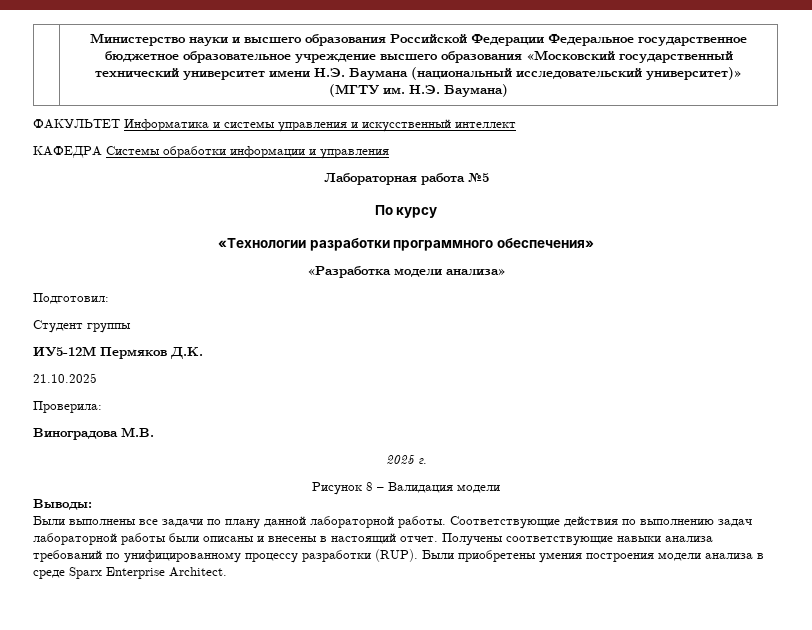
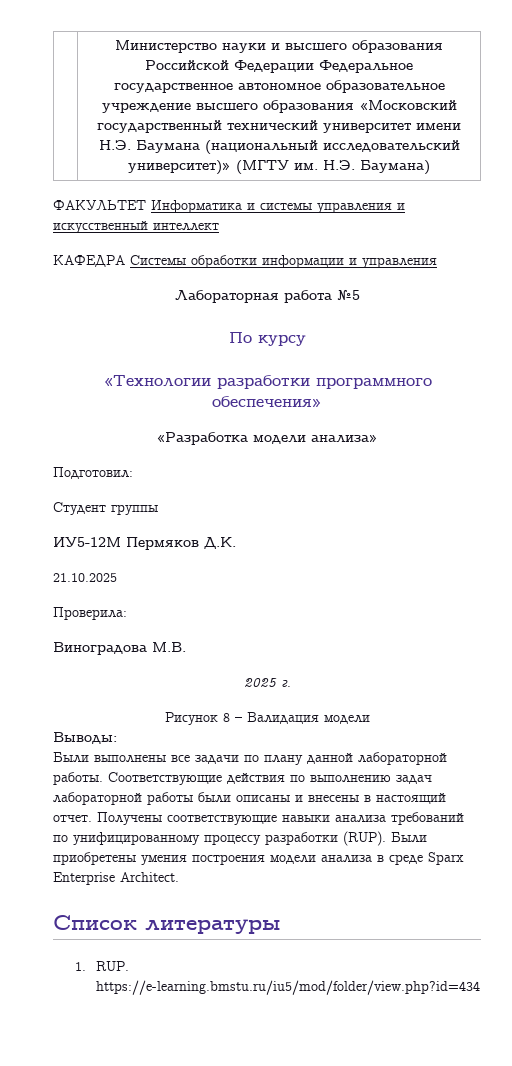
[104,51,179,62] бюджетное -> [237,83,321,90] автономное
(227, 572) none -> [53,915,280,934] [74,961,130,971] [96,980,481,995] // Список литературы // 1. RUP. https://e-learning.bmstu.ru/iu5/mod/folder/view.php?id=434

